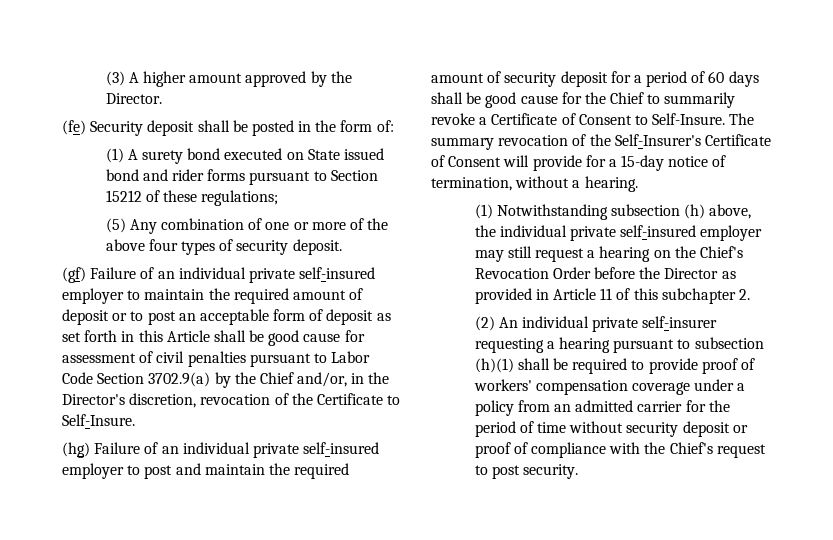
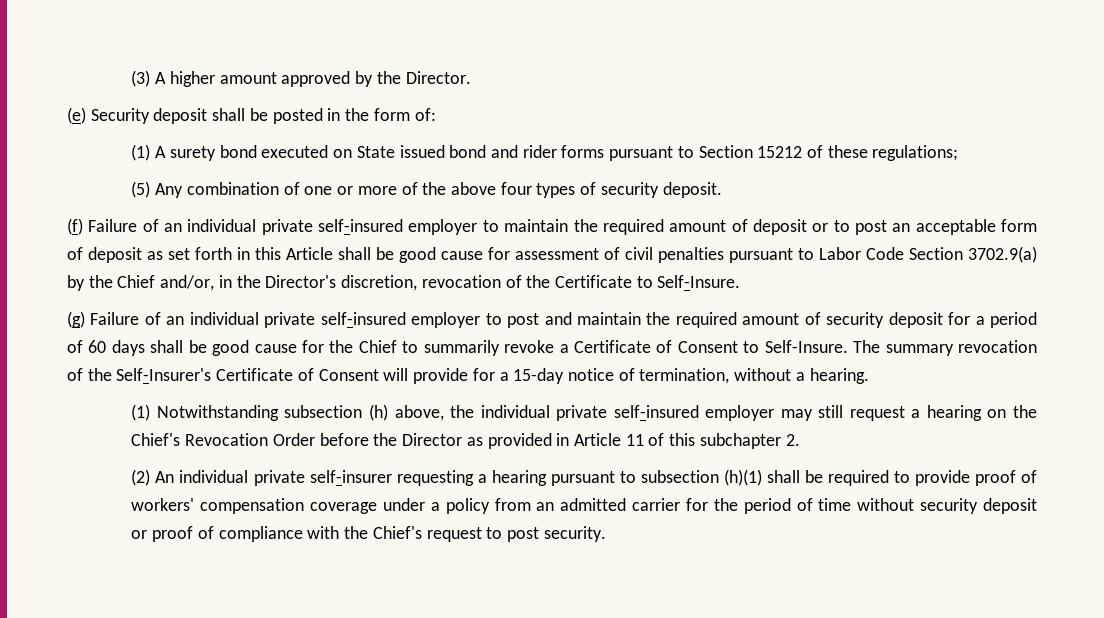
[62,120,86,135] (fe) -> [67,107,86,124] (e)
[62,267,86,283] (gf) -> [67,218,83,235] (f)
[62,442,90,458] (hg) -> [67,311,85,328] (g)

